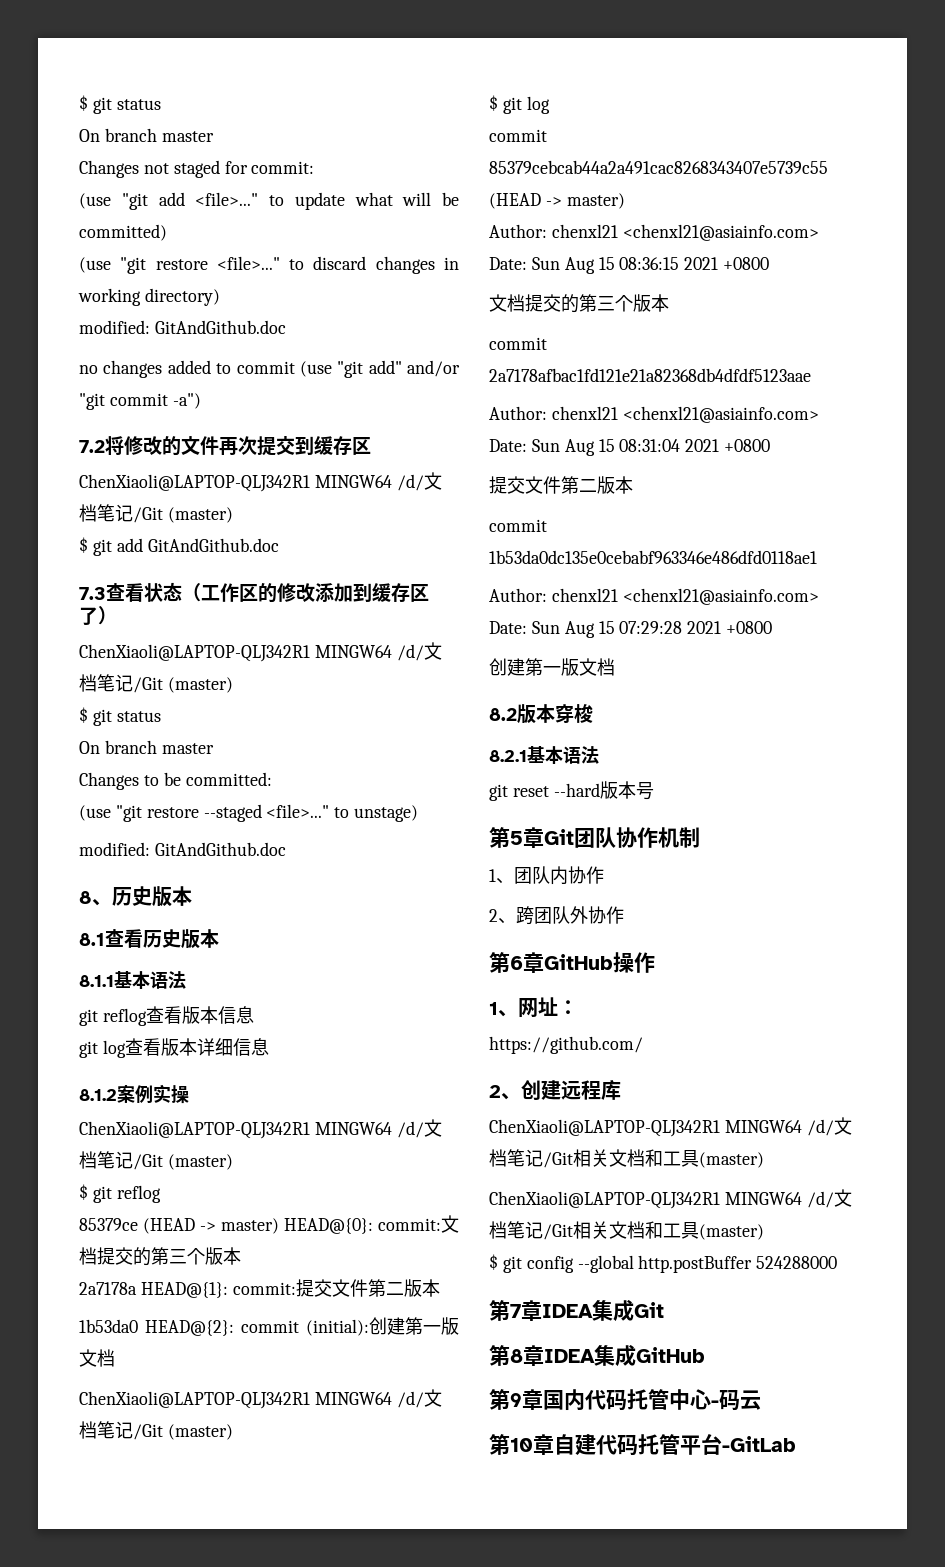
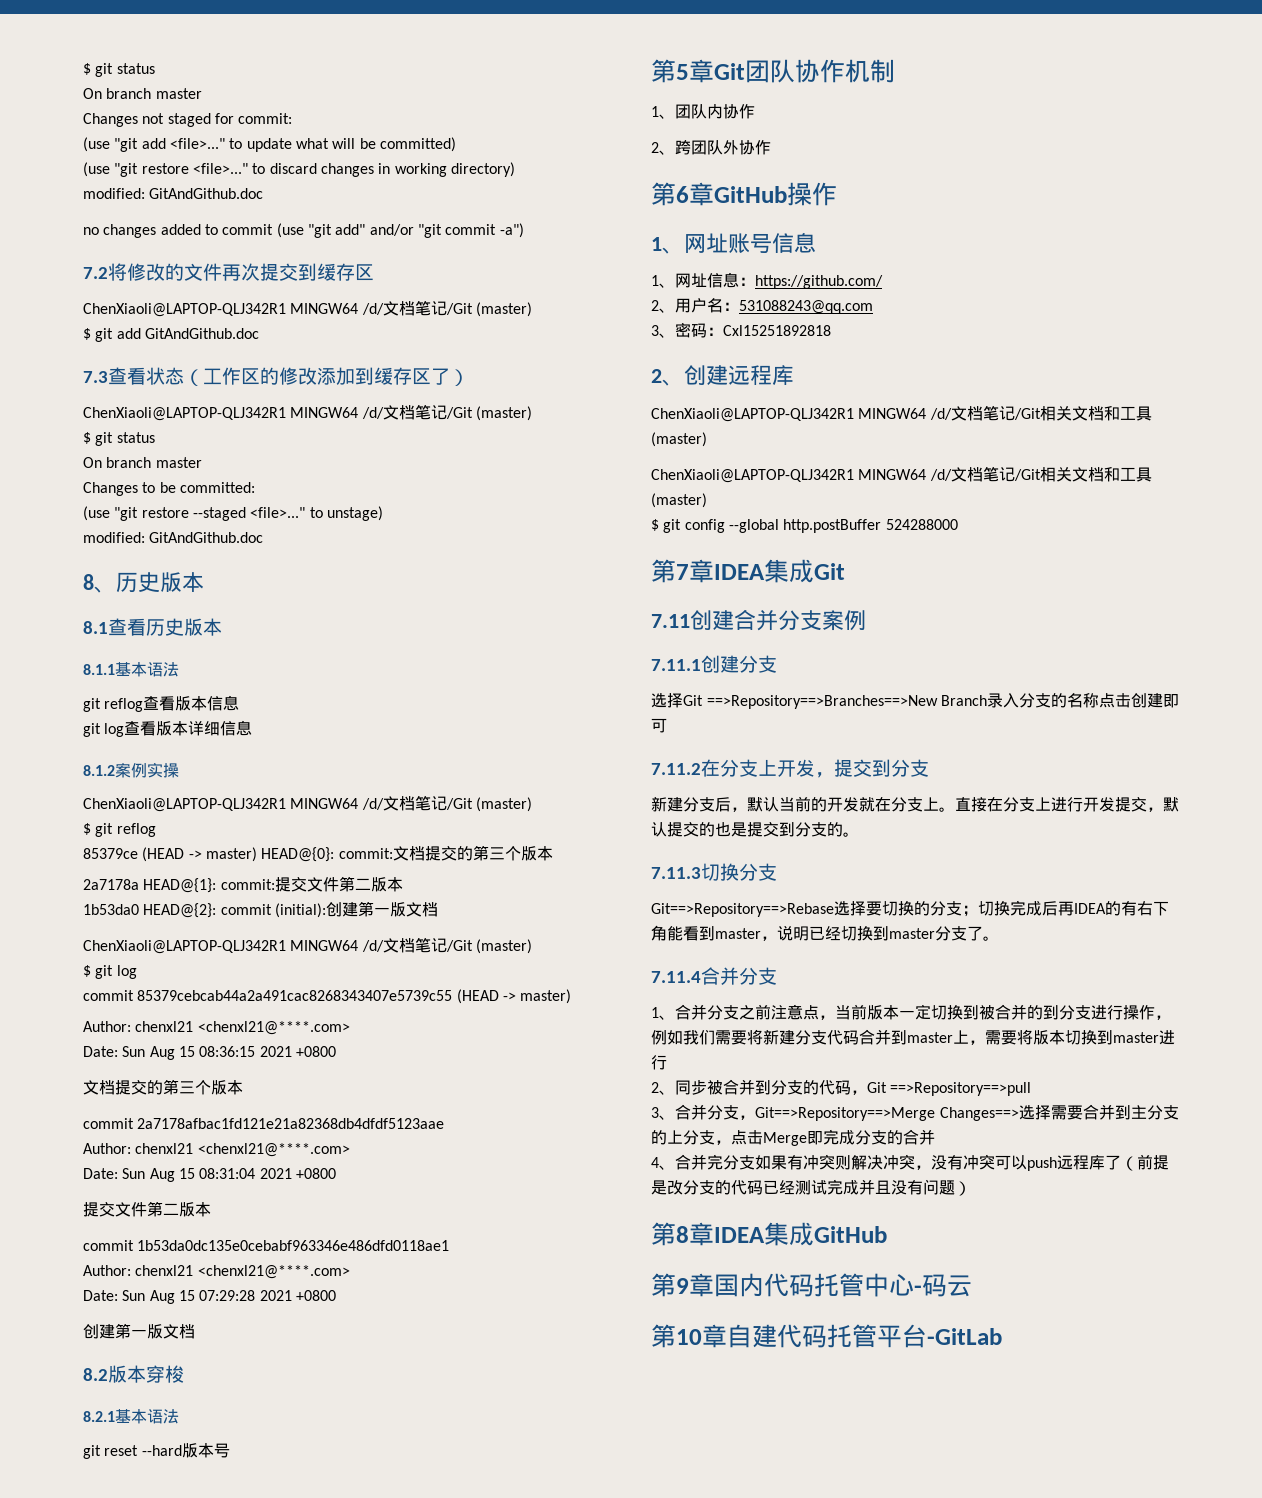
[622,224,819,241] <chenxl21@asiainfo.com> -> [197,1021,350,1035] <chenxl21@****.com>
[622,406,819,423] <chenxl21@asiainfo.com> -> [197,1143,350,1157] <chenxl21@****.com>
[622,588,819,605] <chenxl21@asiainfo.com> -> [197,1265,350,1279] <chenxl21@****.com>
[558,1000,578,1015] [489,1036,643,1054] ： // https://github.com/ -> [728,232,816,254] [651,272,883,289] [651,298,873,314] [651,322,831,338] 账号信息 // 1、网址信息：https://github.com/ // 2、用户名：531088243@qq.com // 3、密码：Cxl15251892818
(664, 1310) none -> [651,609,866,631] [651,655,777,673] [651,693,1179,709] [651,718,667,733] [651,759,929,778] [651,796,1179,812] [651,822,859,837] [651,863,777,881] [651,900,1169,917] [651,925,999,941] [651,967,777,985] [651,1004,1171,1020] [651,1029,1175,1045] [651,1055,667,1070] [651,1079,1032,1096] [651,1104,1179,1121] [651,1129,935,1146] [651,1154,1169,1171] [651,1179,971,1196] // 7.11创建合并分支案例 // 7.11.1创建分支 // 选择Git ==>Repository==>Branches==>New Branch录入分支的名称点击创建即可 // 7.11.2在分支上开发，提交到分支 // 新建分支后，默认当前的开发就在分支上。直接在分支上进行开发提交，默认提交的也是提交到分支的。 // 7.11.3切换分支 // Git==>Repository==>Rebase选择要切换的分支；切换完成后再IDEA的有右下角能看到master，说明已经切换到master分支了。 // 7.11.4合并分支 // 1、合并分支之前注意点，当前版本一定切换到被合并的到分支进行操作，例如我们需要将新建分支代码合并到master上，需要将版本切换到master进行 // 2、同步被合并到分支的代码，Git ==>Repository==>pull // 3、合并分支，Git==>Repository==>Merge Changes==>选择需要合并到主分支的上分支，点击Merge即完成分支的合并 // 4、合并完分支如果有冲突则解决冲突，没有冲突可以push远程库了（前提是改分支的代码已经测试完成并且没有问题）

